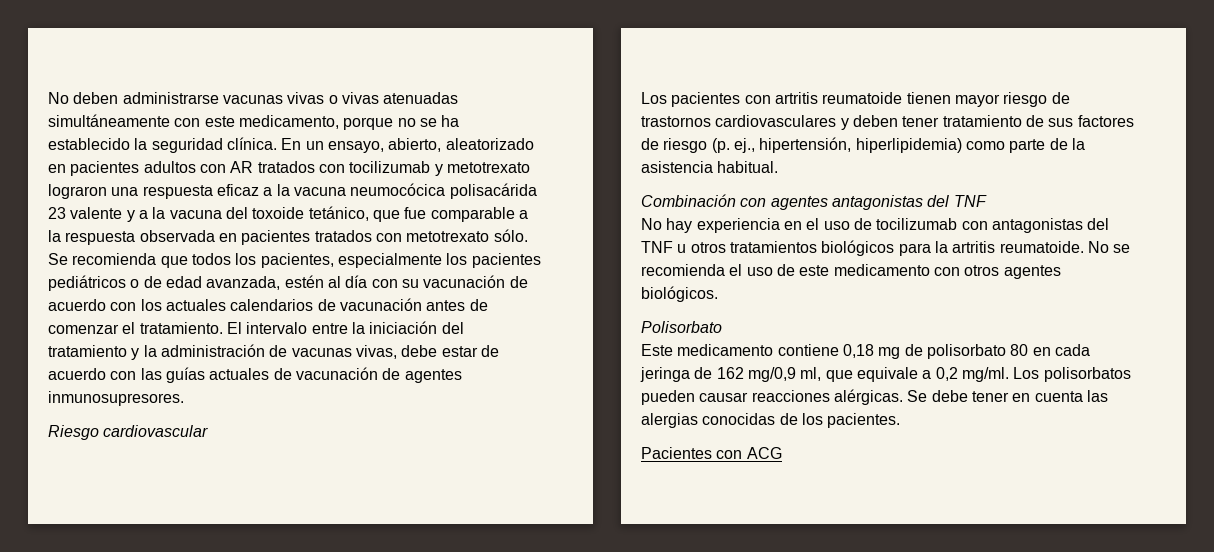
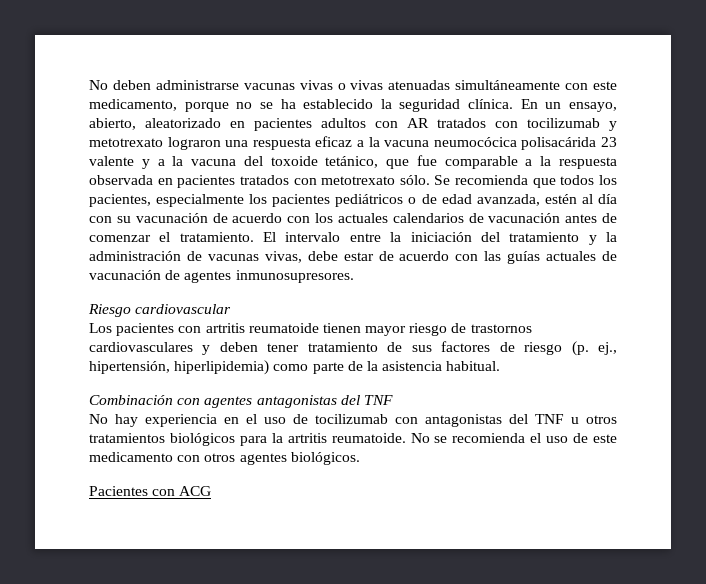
[641,321,722,333] [641,344,1090,359] [640,367,1131,382] [641,389,1108,405] [641,413,901,428] // Polisorbato // Este medicamento contiene 0,18 mg de polisorbato 80 en cada jeringa de 162 mg/0,9 ml, que equivale a 0,2 mg/ml. Los polisorbatos pueden causar reacciones alérgicas. Se debe tener en cuenta las alergias conocidas de los pacientes. -> (360, 458) none

